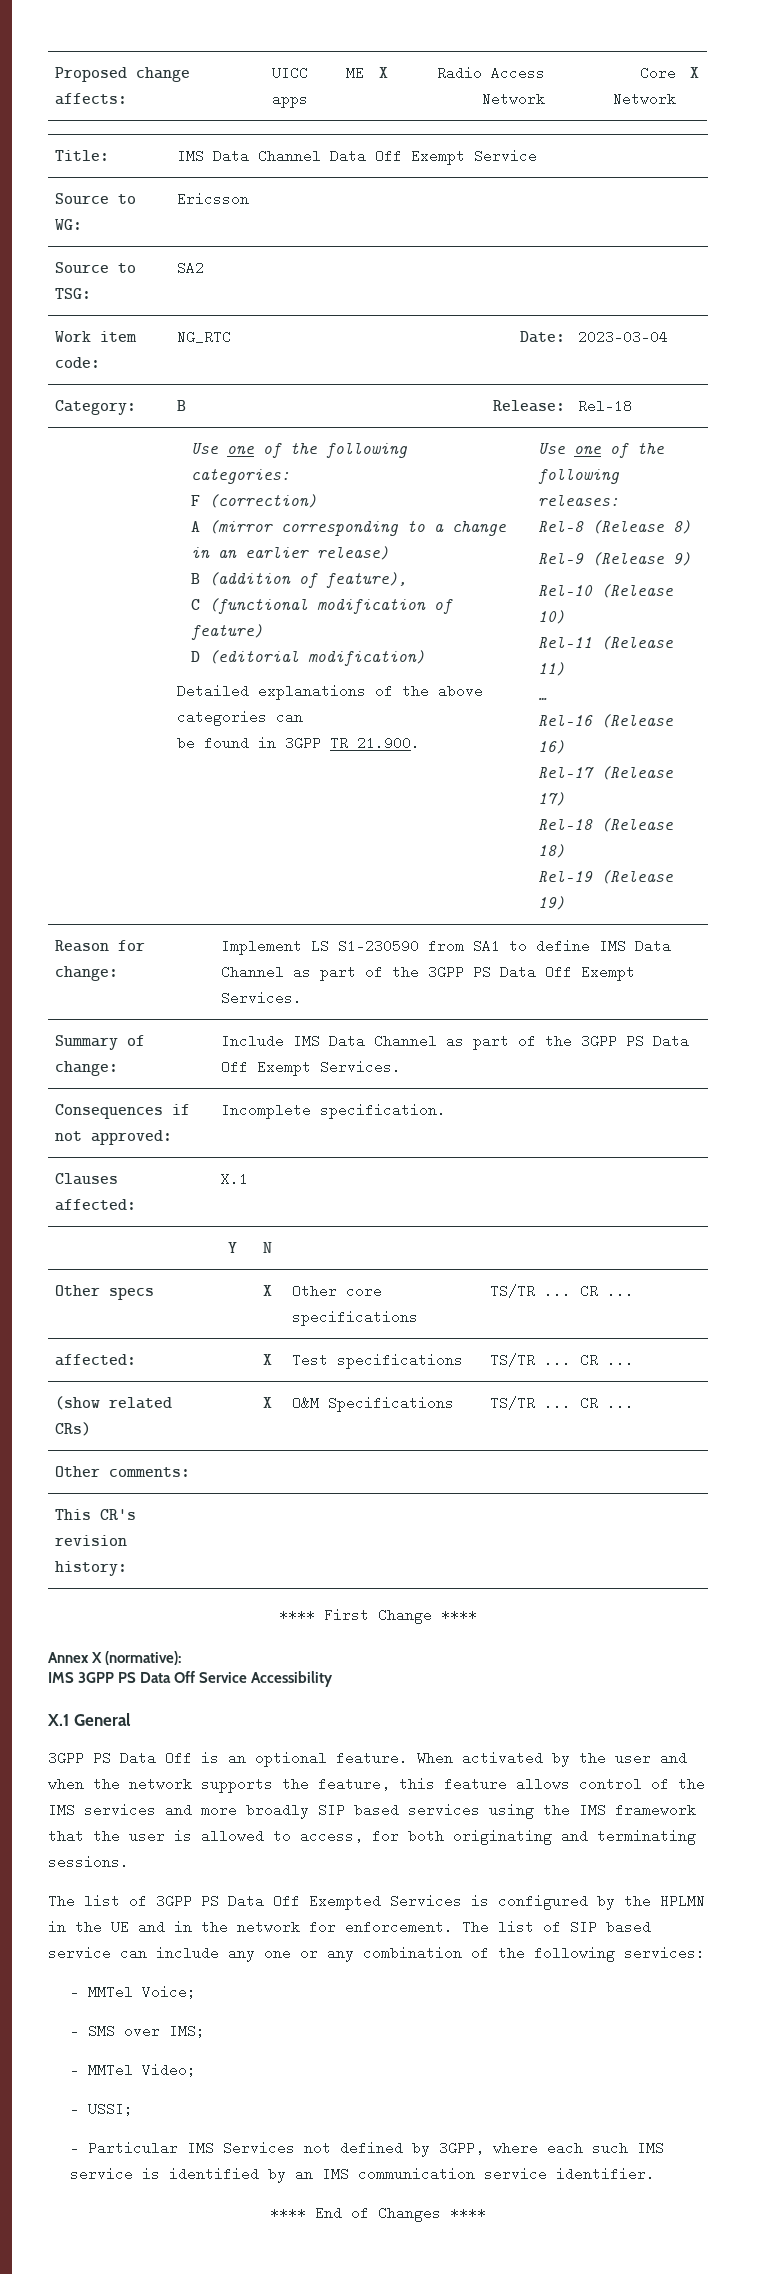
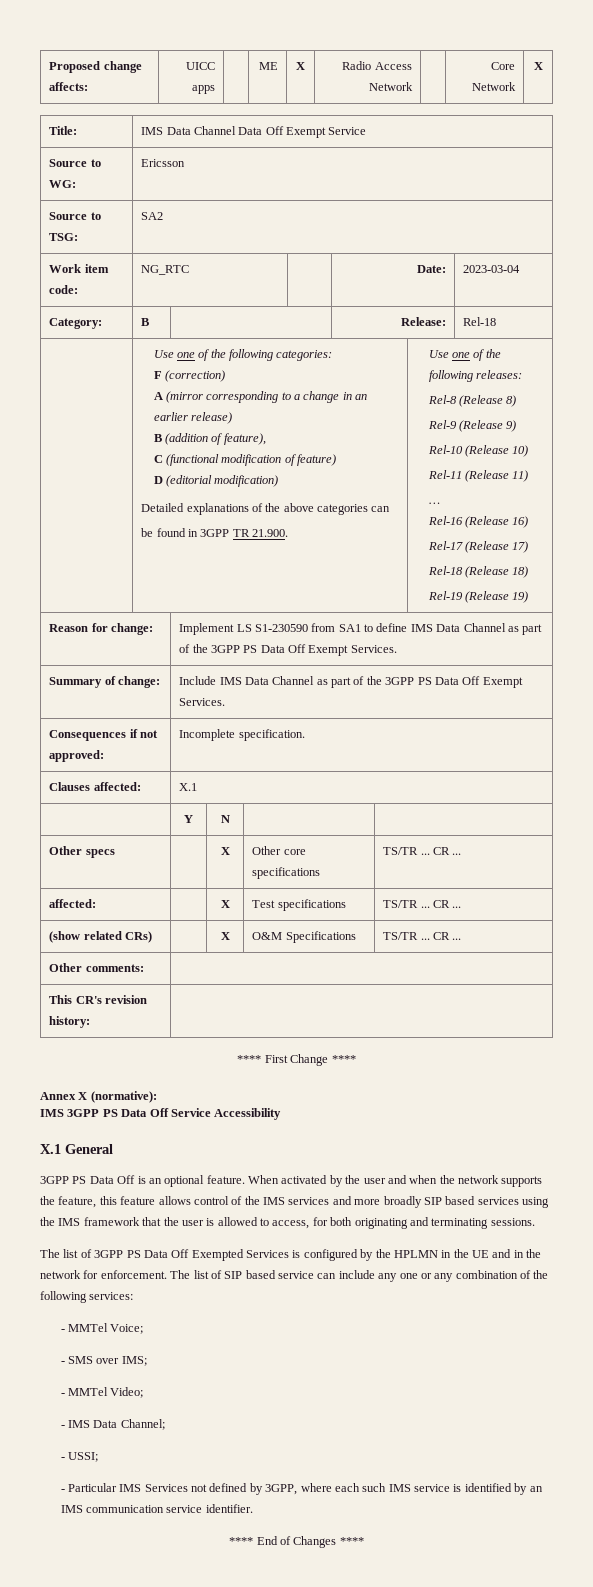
(197, 2070) none -> [60,1419,165,1430] // - IMS Data Channel;

